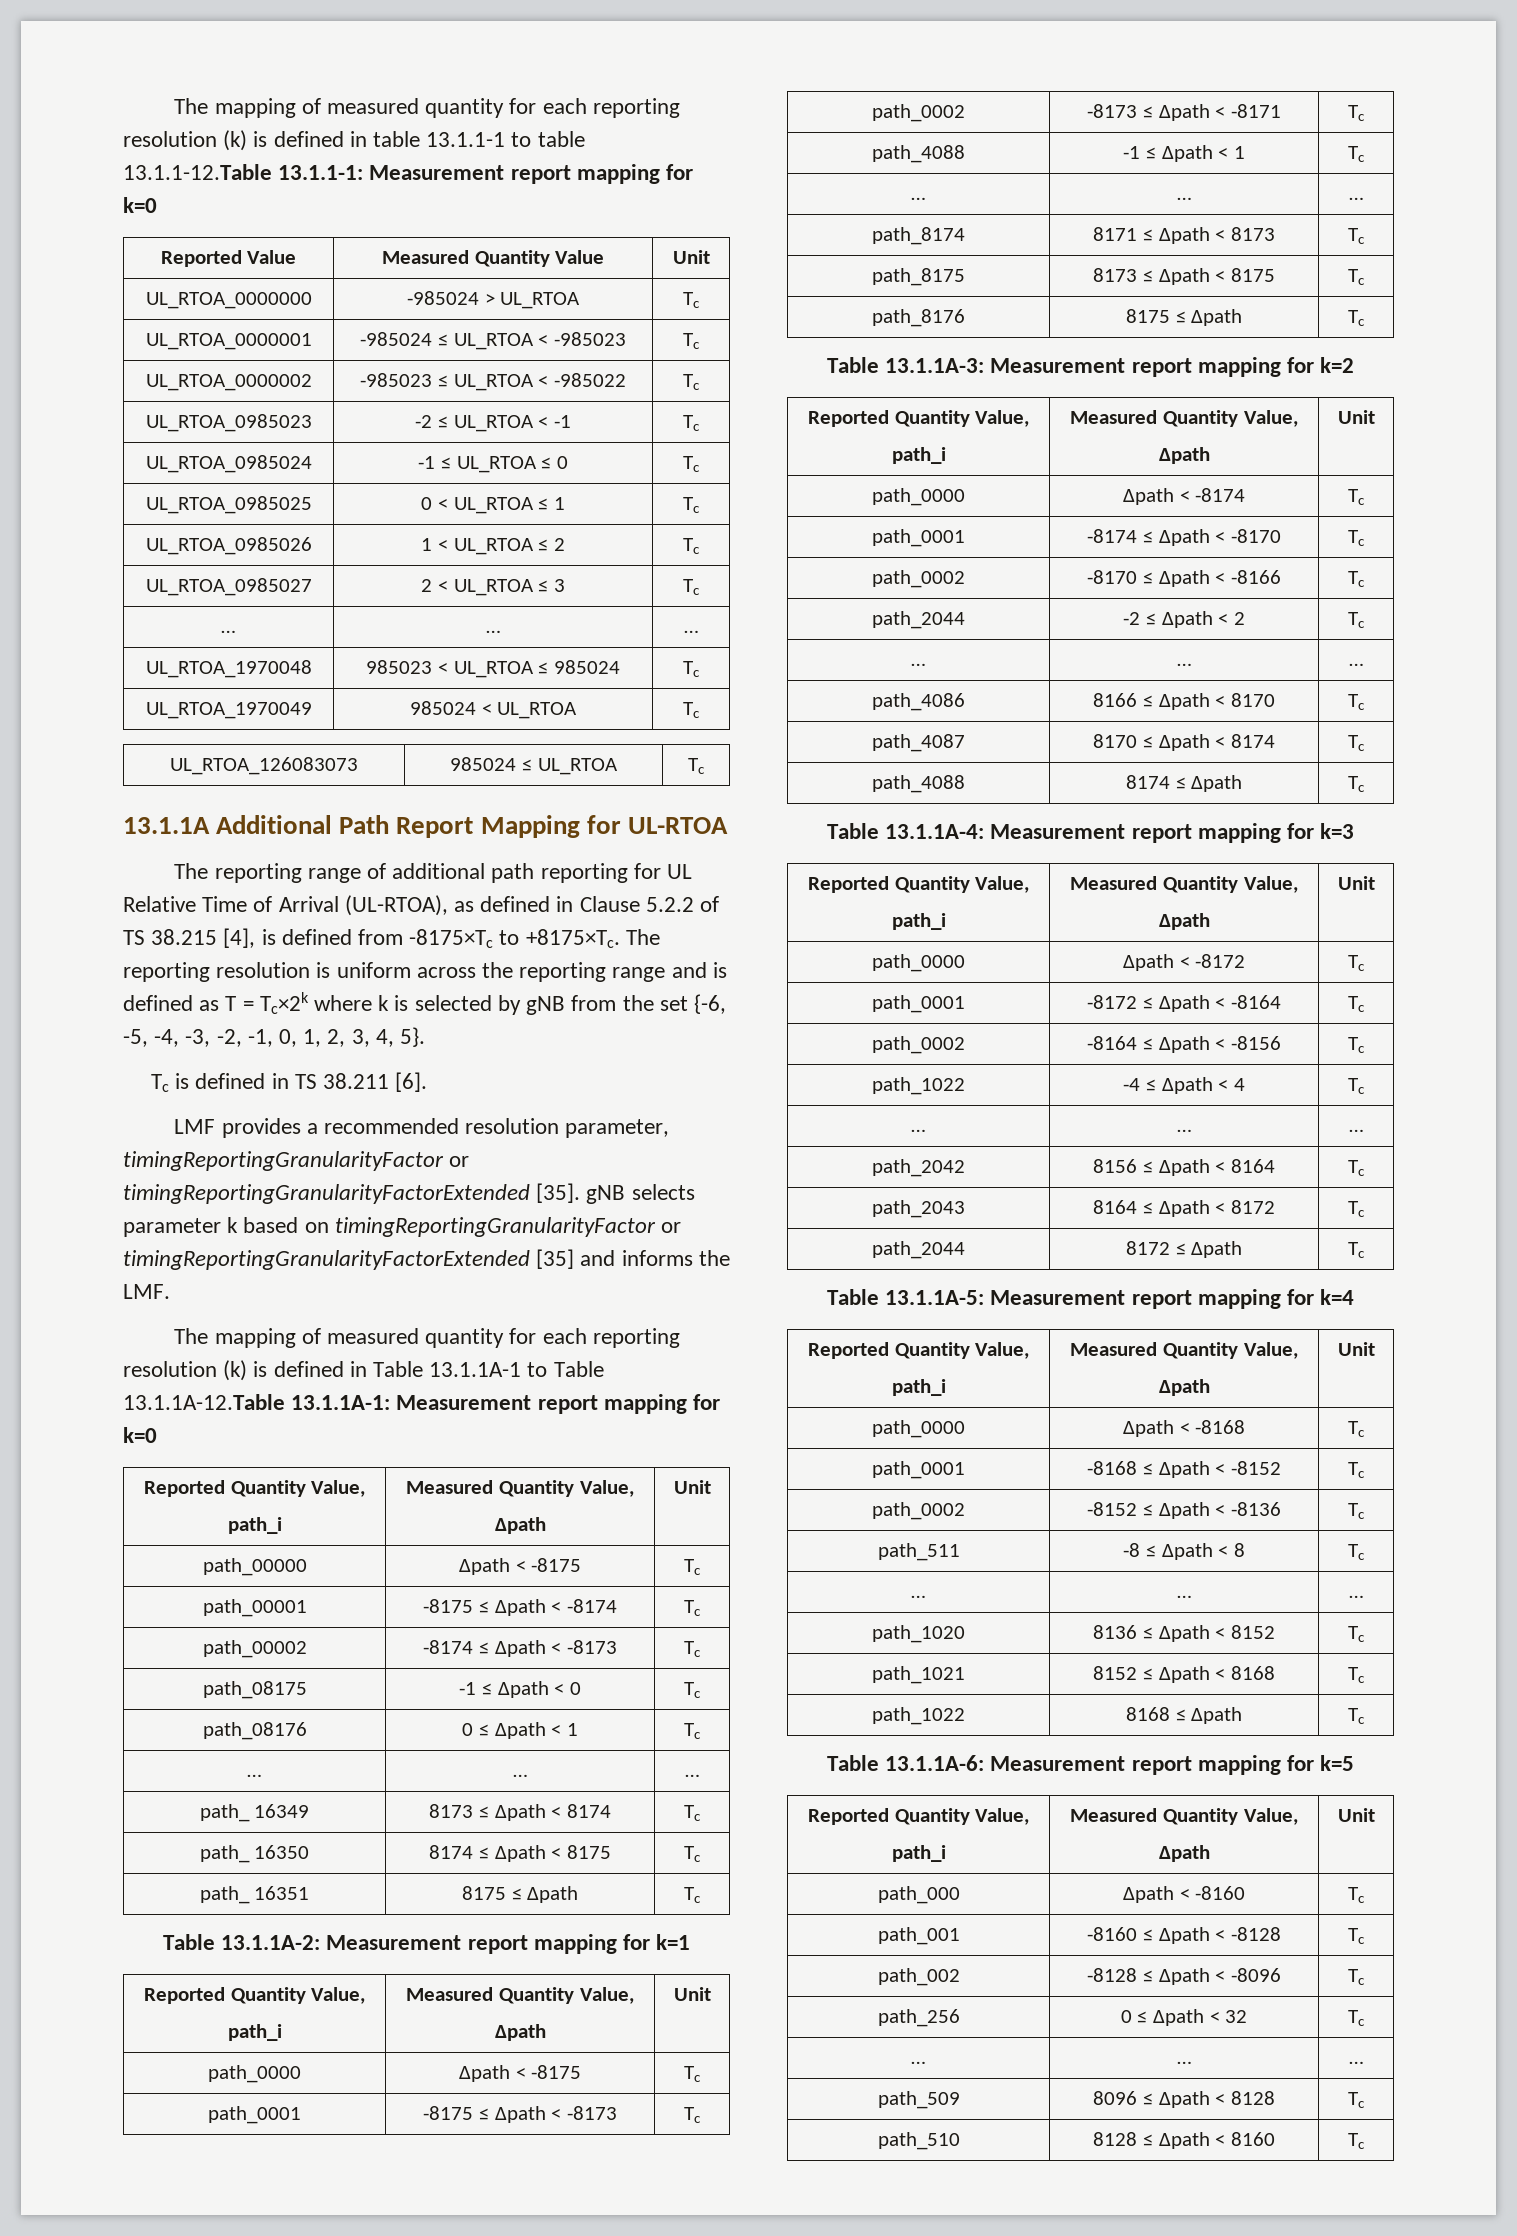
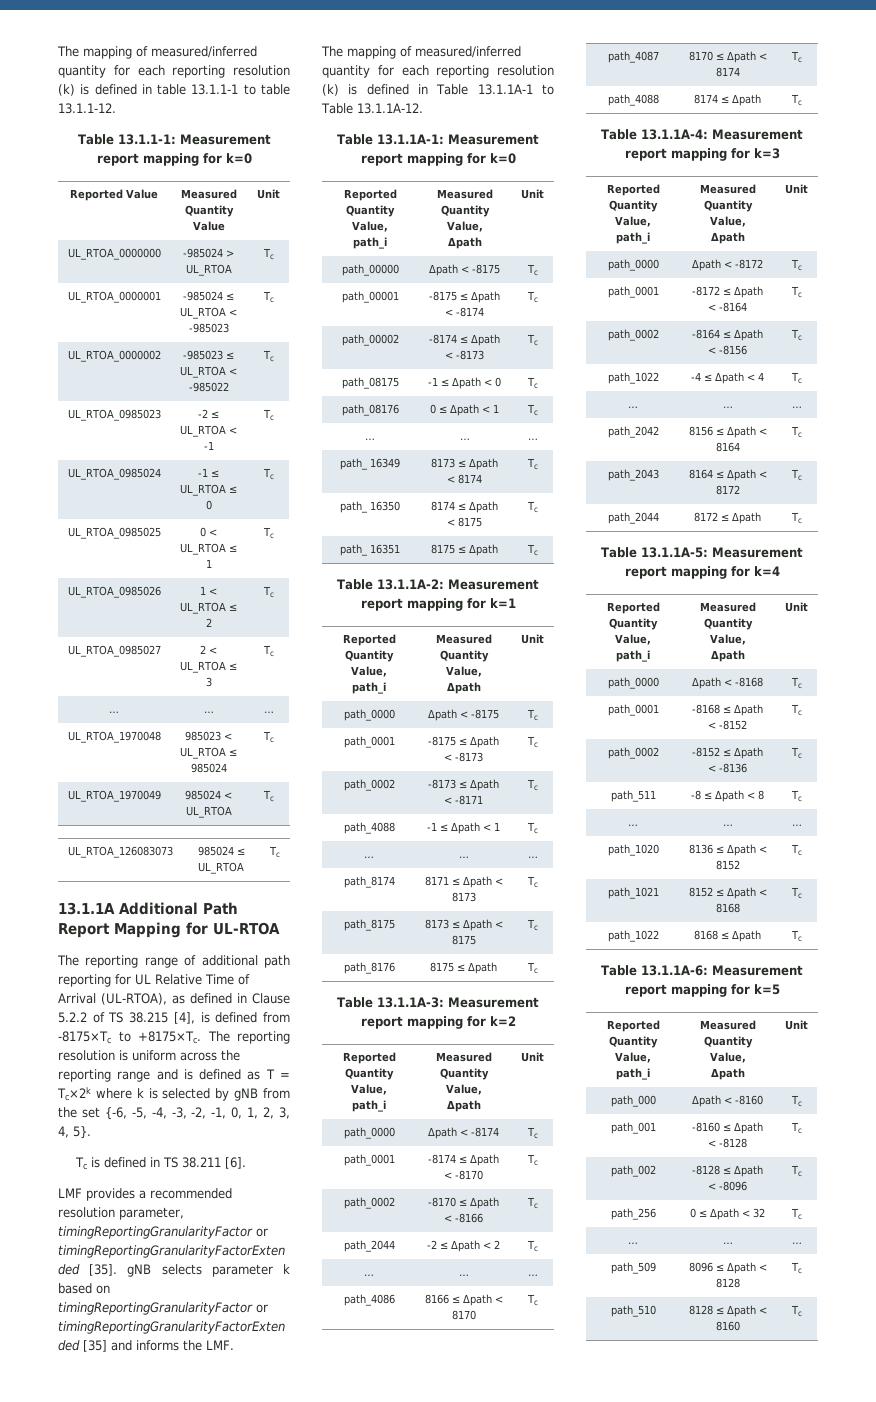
[174,98,419,118] The mapping of measured -> [57,46,257,59] The mapping of measured/inferred
[123,164,272,180] 13.1.1-12.Table -> [58,103,116,114] [77,134,114,145] 13.1.1-12. // Table
[326,1328,419,1344] measured -> [415,46,521,58] measured/inferred
[123,1394,285,1410] 13.1.1A-12.Table -> [356,103,423,114] [337,134,374,145] 13.1.1A-12. // Table

